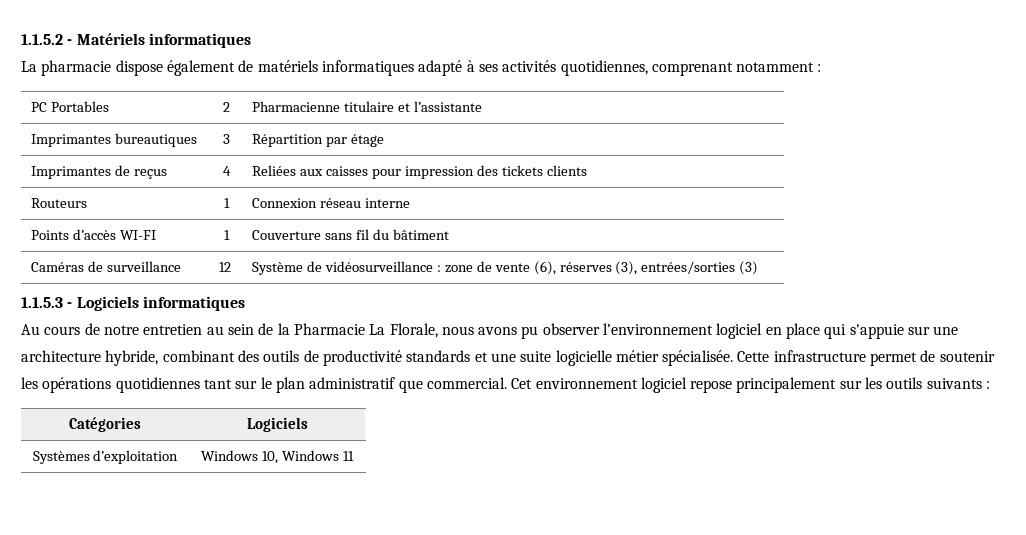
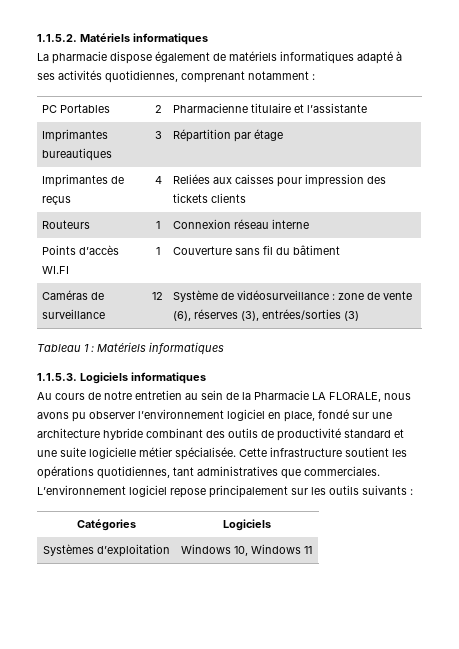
[21,34,73,45] 1.1.5.2 - -> [37,34,77,42] 1.1.5.2.
[120,230,157,240] WI-FI -> [41,266,69,274] WI.FI
[21,297,73,308] 1.1.5.3 - -> [37,342,224,355] [37,373,77,381] Tableau 1 : Matériels informatiques // 1.1.5.3.
[369,323,438,338] La Florale, -> [312,392,381,402] LA FLORALE,
[786,323,904,339] place qui s'appuie -> [284,409,349,422] place, fondé
[105,350,159,366] hybride, -> [103,428,143,440] hybride
[406,350,471,362] standards -> [344,429,391,438] standard
[870,350,995,366] [21,377,638,393] permet de soutenir les opérations quotidiennes tant sur le plan administratif que commercial. Cet environnement -> [345,447,407,457] [37,466,380,479] [37,485,126,495] soutient les opérations quotidiennes, tant administratives que commerciales. L’environnement

